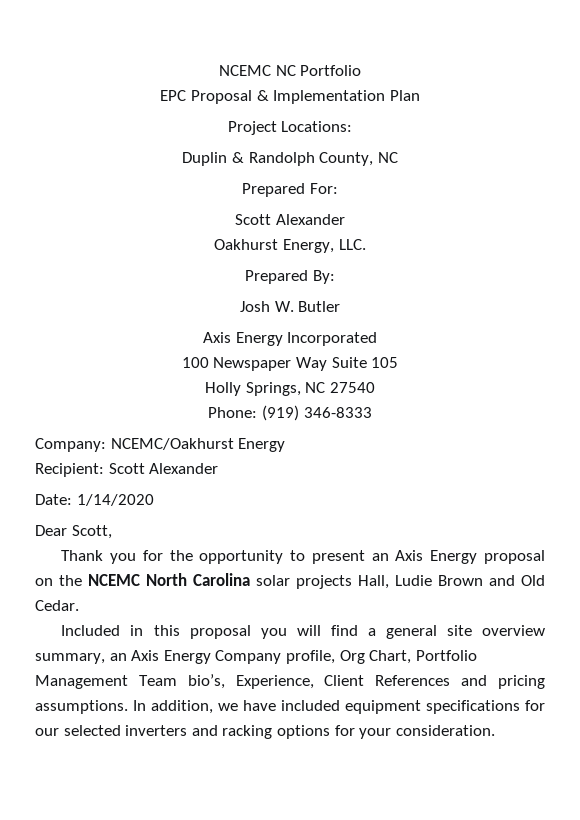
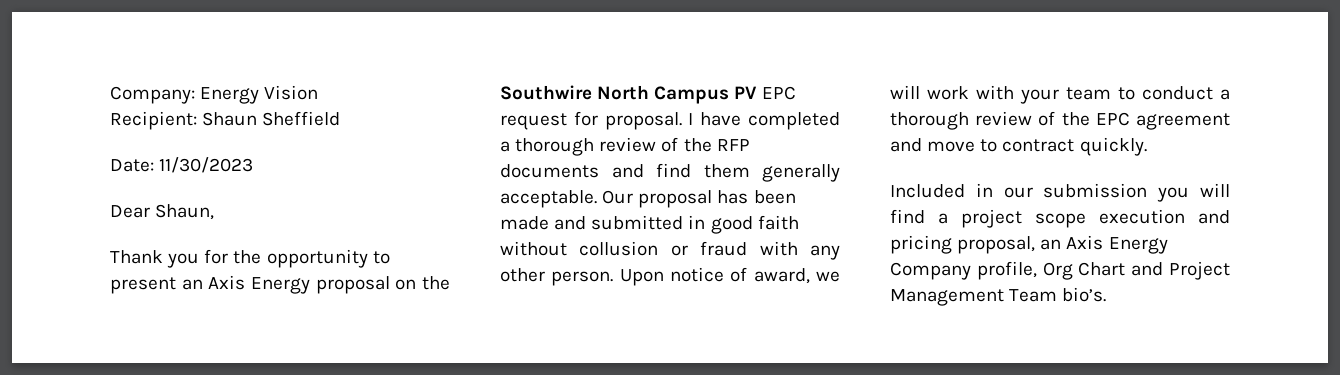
[218,65,362,76] [160,90,420,104] [227,121,353,135] [182,152,398,166] [242,183,338,197] [235,214,345,225] [214,239,366,253] [245,270,335,284] [239,301,341,312] [202,332,378,346] [181,357,399,371] [205,382,375,396] [208,405,372,421] [35,438,286,452] NCEMC NC Portfolio // EPC Proposal & Implementation Plan // Project Locations: // Duplin & Randolph County, NC // Prepared For: // Scott Alexander // Oakhurst Energy, LLC. // Prepared By: // Josh W. Butler // Axis Energy Incorporated // 100 Newspaper Way Suite 105 // Holly Springs, NC 27540 // Phone: (919) 346-8333 // Company: NCEMC/Oakhurst Energy -> [110,85,319,104] Company: Energy Vision
[108,463,219,474] Scott Alexander -> [202,111,341,126] Shaun Sheffield
[76,494,154,506] 1/14/2020 -> [159,157,254,173] 11/30/2023
[71,525,112,539] Scott, -> [155,204,215,220] Shaun,
[88,573,545,589] [35,600,79,611] NCEMC North Carolina solar projects Hall, Ludie Brown and Old Cedar. -> [500,85,796,104] [500,111,840,130] [500,137,750,156] [500,163,840,182] [500,190,796,208] [500,215,799,234] [500,241,840,260] [500,267,840,286] [890,85,1230,104] [890,111,1230,130] [890,137,1147,156] Southwire North Campus PV EPC request for proposal. I have completed a thorough review of the RFP documents and find them generally acceptable. Our proposal has been made and submitted in good faith without collusion or fraud with any other person. Upon notice of award, we will work with your team to conduct a thorough review of the EPC agreement and move to contract quickly.
[153,625,251,639] this proposal -> [1003,183,1148,198] our submission
[385,625,545,639] [35,653,105,664] general site overview summary, -> [961,209,1230,228] [890,235,1036,254] project scope execution and pricing proposal,
[369,650,477,664] [35,674,545,689] [35,700,545,714] [35,725,495,739] Chart, Portfolio Management Team bio’s, Experience, Client References and pricing assumptions. In addition, we have included equipment specifications for our selected inverters and racking options for your consideration. -> [1078,261,1230,280] [890,287,1107,306] Chart and Project Management Team bio’s.

